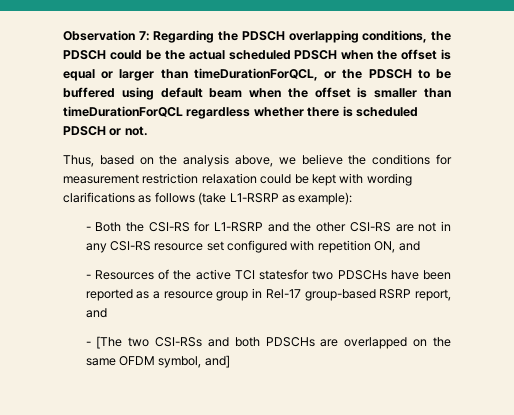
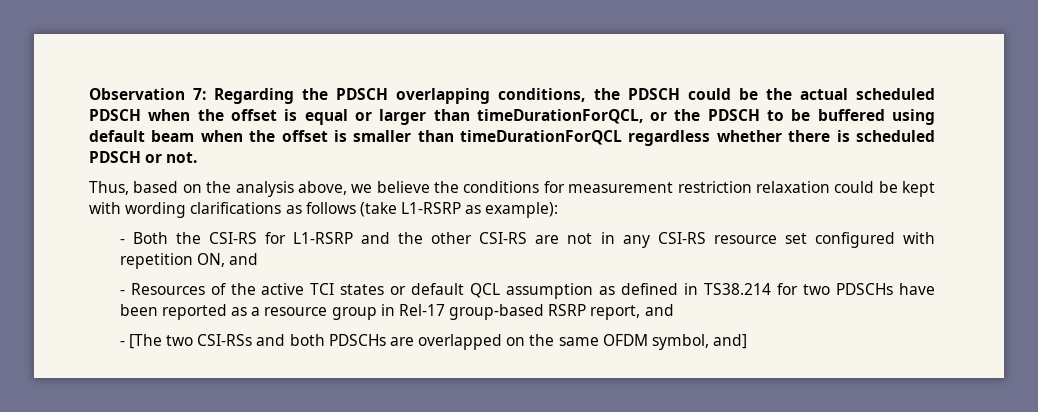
[258,269,309,280] statesfor -> [340,283,799,299] states or default QCL assumption as defined in TS38.214 for

